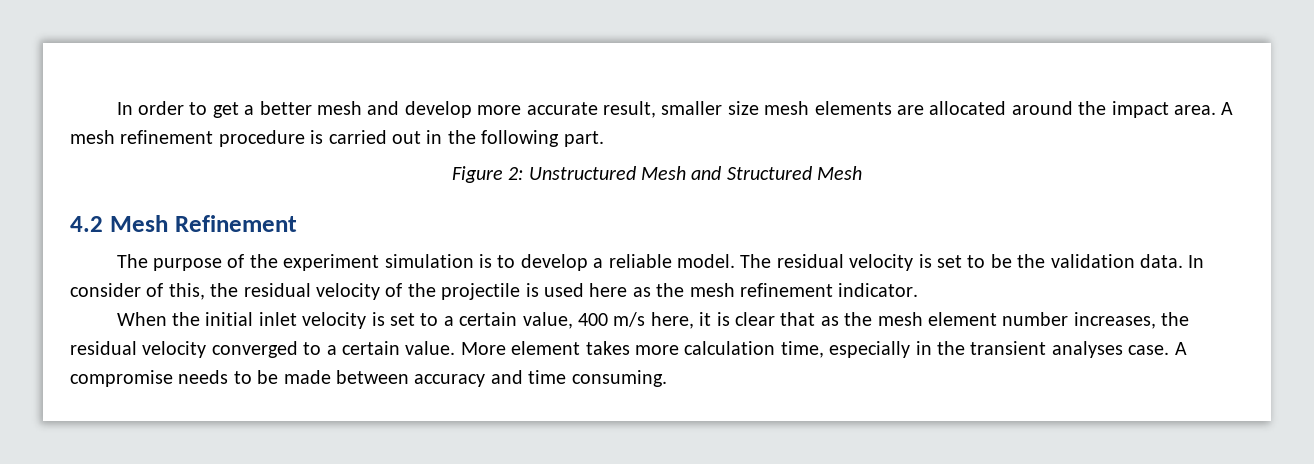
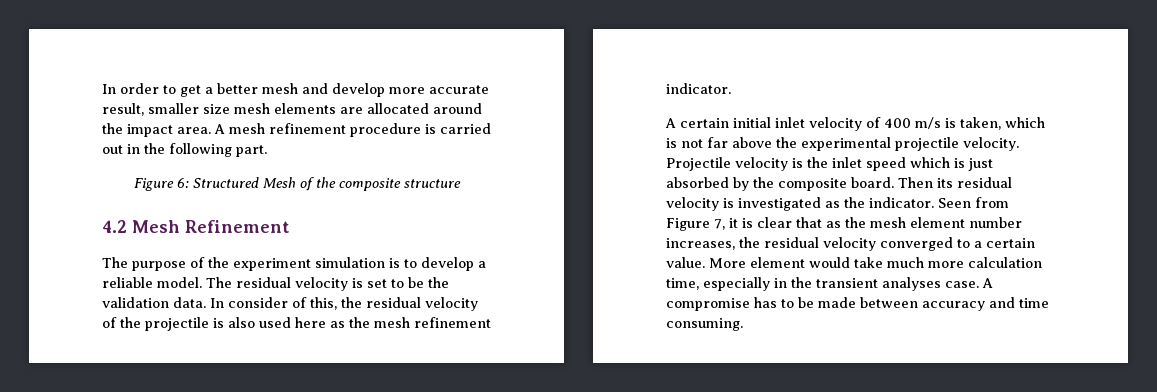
[508,166,863,180] 2: Unstructured Mesh and Structured Mesh -> [176,177,461,191] 6: Structured Mesh of the composite structure
(539, 290) none -> [228,317,255,328] also
[116,312,201,326] When the -> [665,118,729,128] A certain
[371,312,694,329] is set to a certain value, 400 m/s here, -> [866,117,1045,130] [666,137,1019,151] [666,157,993,171] [666,177,1012,191] [666,197,1009,211] [666,218,725,231] of 400 m/s is taken, which is not far above the experimental projectile velocity. Projectile velocity is the inlet speed which is just absorbed by the composite board. Then its residual velocity is investigated as the indicator. Seen from Figure 7,
[585,341,630,355] takes -> [809,257,924,268] would take much
[178,370,229,384] needs -> [754,297,777,308] has

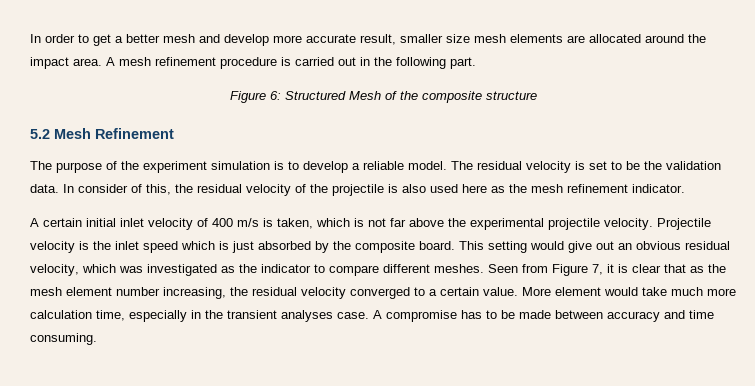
[102,220,127,233] 4.2 -> [30,129,50,139] 5.2
[898,177,1012,188] [666,197,934,211] Then its residual velocity is investigated as the indicator. -> [459,241,730,253] [30,264,484,276] This setting would give out an obvious residual velocity, which was investigated as the indicator to compare different meshes.
[666,238,735,250] increases, -> [163,287,226,299] increasing,

